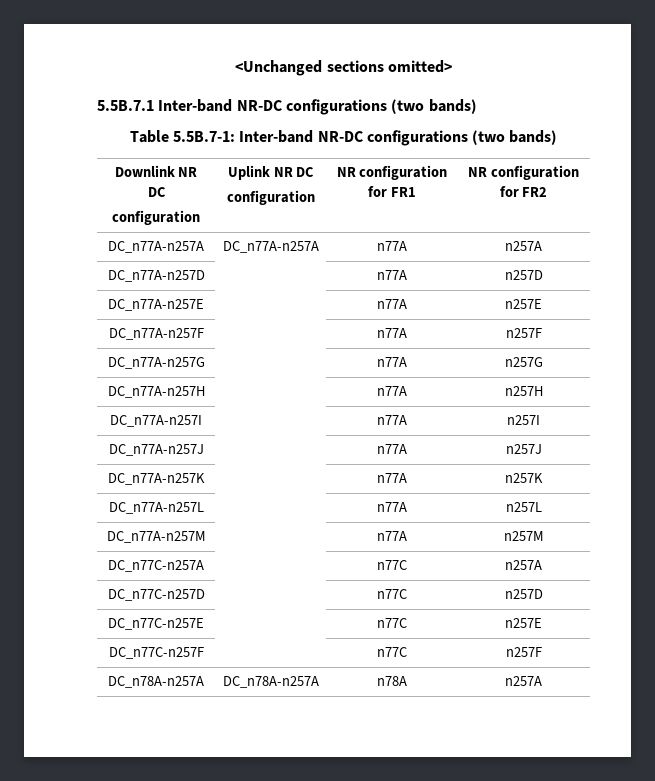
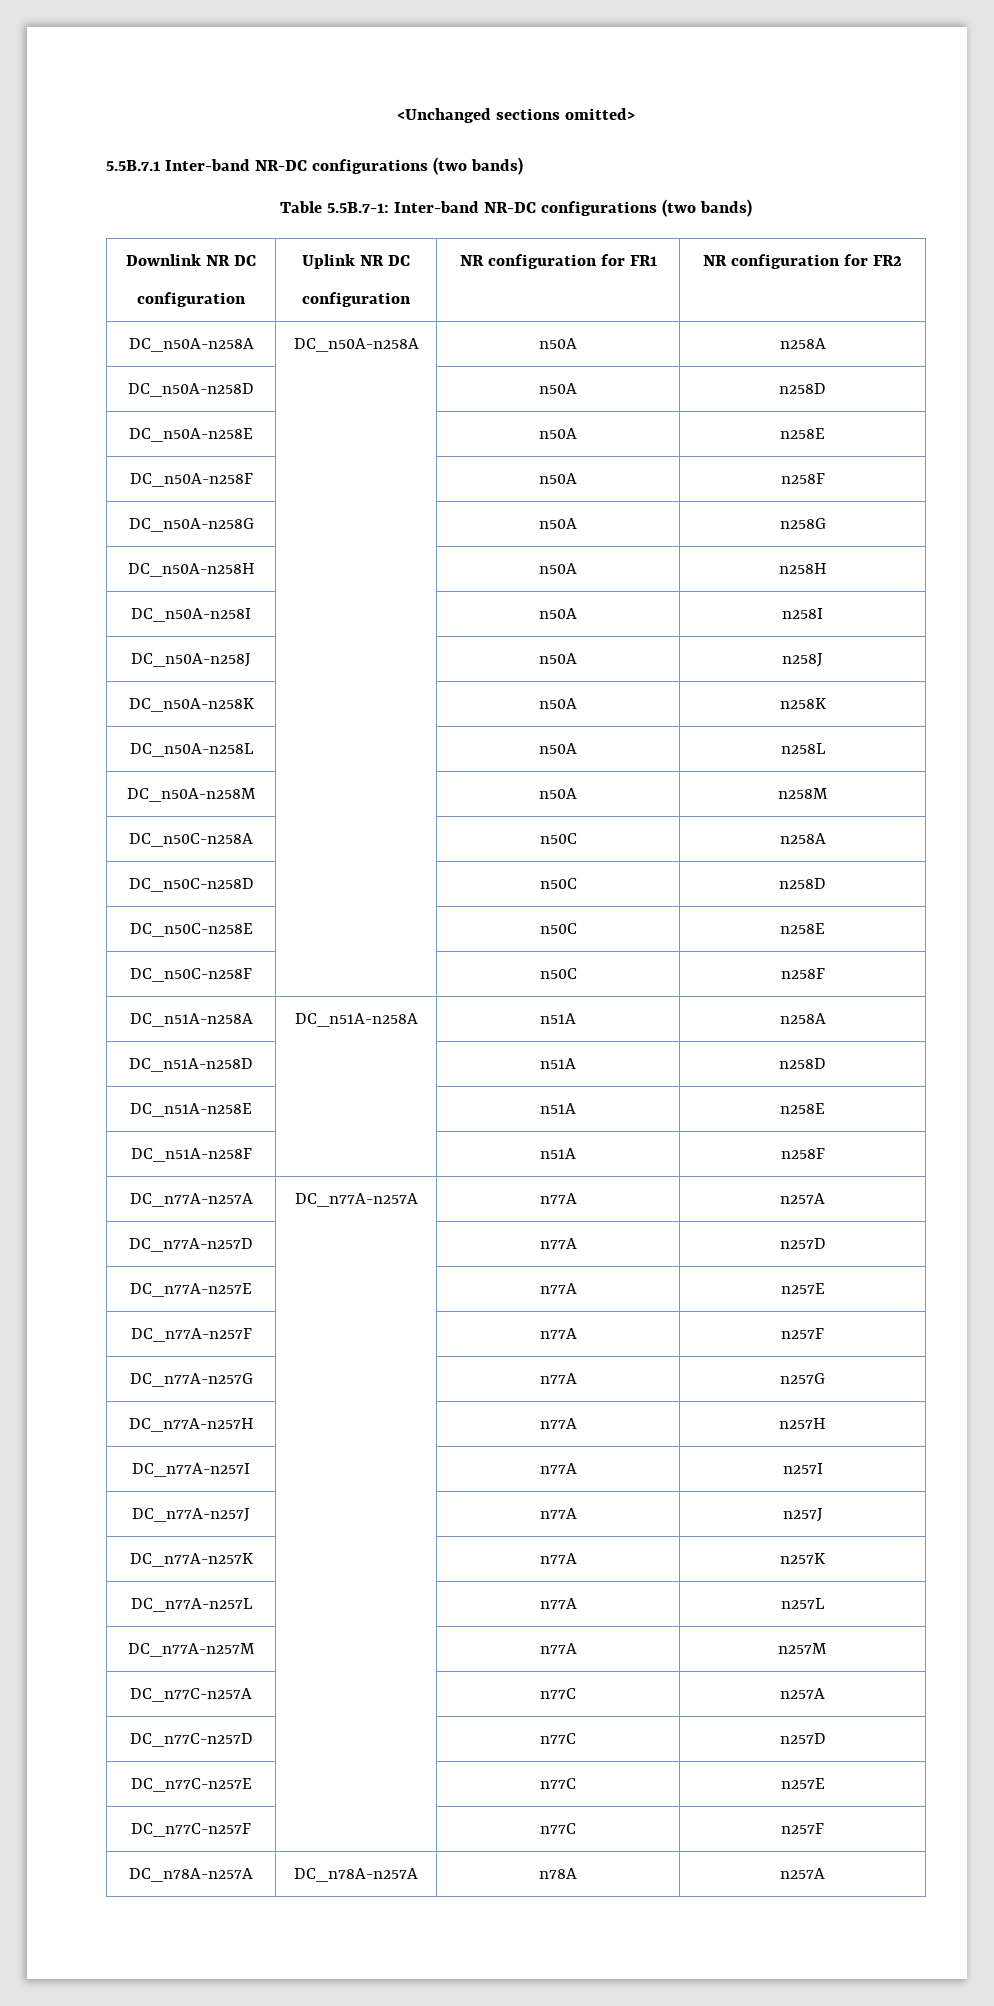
(548, 192) none -> [128,338,254,352] [293,338,419,352] [539,338,577,349] [779,338,826,349] [128,383,254,397] [539,383,577,394] [779,383,826,394] [129,428,253,442] [539,428,577,439] [780,428,825,439] [129,473,253,487] [539,473,577,484] [780,473,825,484] [128,518,254,532] [539,518,577,529] [779,518,826,529] [127,563,255,577] [539,563,577,574] [778,563,827,574] [131,608,251,622] [539,608,577,619] [782,608,823,619] [131,653,251,667] [539,653,577,664] [782,653,823,667] [128,698,254,712] [539,698,577,709] [779,698,826,709] [129,743,254,757] [539,743,577,754] [780,743,826,754] [126,788,256,802] [539,788,577,799] [777,788,828,799] [129,833,253,847] [539,833,577,844] [779,833,826,844] [128,878,254,892] [539,878,577,889] [779,878,826,889] [129,923,253,937] [539,923,577,934] [780,923,825,934] [130,968,252,982] [539,968,577,979] [780,968,825,979] [129,1013,253,1027] [294,1013,418,1027] [540,1013,576,1024] [779,1013,826,1024] [129,1058,253,1072] [540,1058,576,1069] [779,1058,826,1069] [130,1103,252,1117] [540,1103,576,1114] [780,1103,825,1114] [130,1148,252,1162] [540,1148,576,1159] [780,1148,825,1159] // DC_n50A-n258A | DC_n50A-n258A | n50A | n258A // DC_n50A-n258D | | n50A | n258D // DC_n50A-n258E | | n50A | n258E // DC_n50A-n258F | | n50A | n258F // DC_n50A-n258G | | n50A | n258G // DC_n50A-n258H | | n50A | n258H // DC_n50A-n258I | | n50A | n258I // DC_n50A-n258J | | n50A | n258J // DC_n50A-n258K | | n50A | n258K // DC_n50A-n258L | | n50A | n258L // DC_n50A-n258M | | n50A | n258M // DC_n50C-n258A | | n50C | n258A // DC_n50C-n258D | | n50C | n258D // DC_n50C-n258E | | n50C | n258E // DC_n50C-n258F | | n50C | n258F // DC_n51A-n258A | DC_n51A-n258A | n51A | n258A // DC_n51A-n258D | | n51A | n258D // DC_n51A-n258E | | n51A | n258E // DC_n51A-n258F | | n51A | n258F

